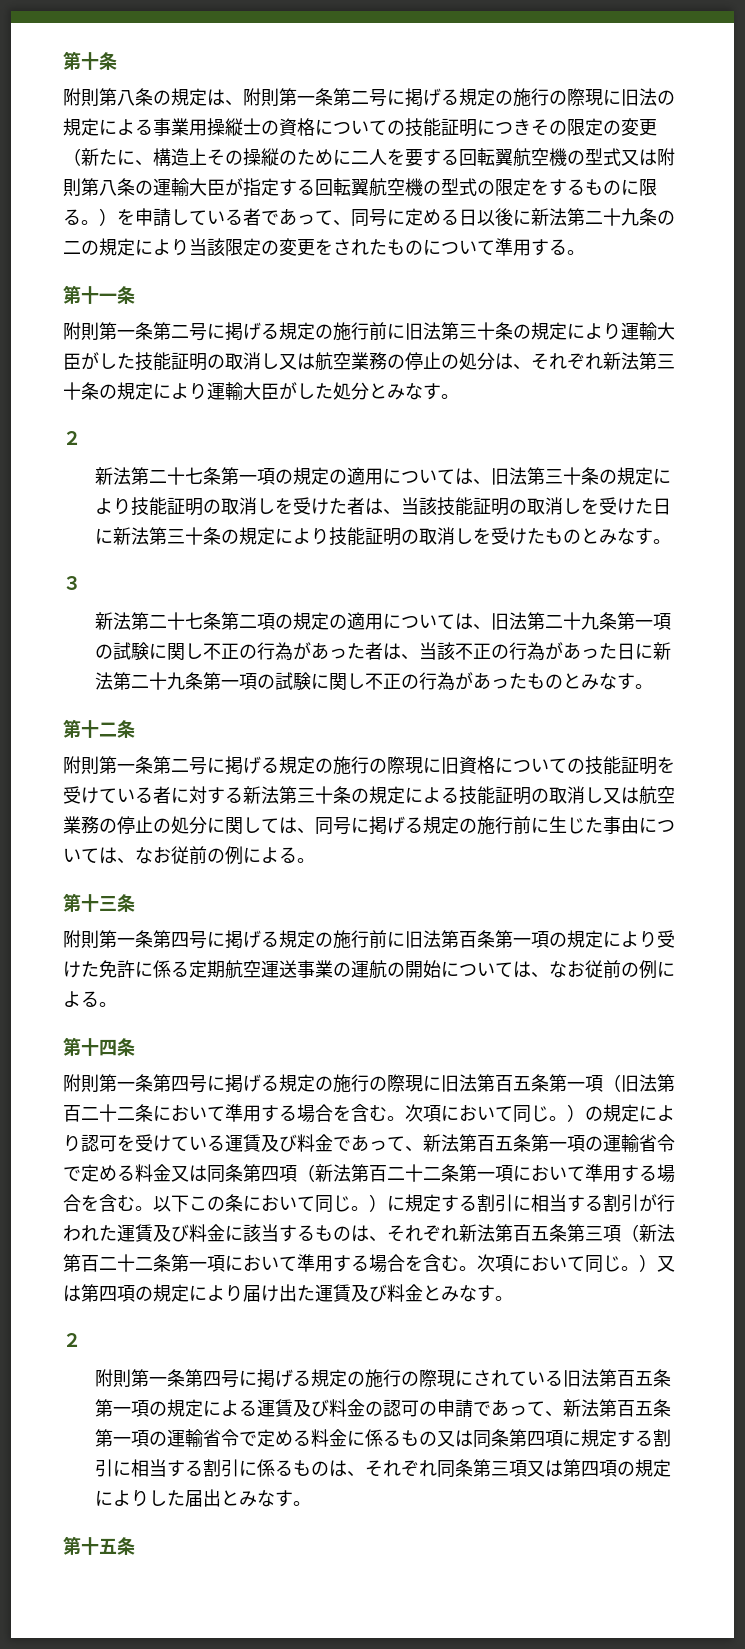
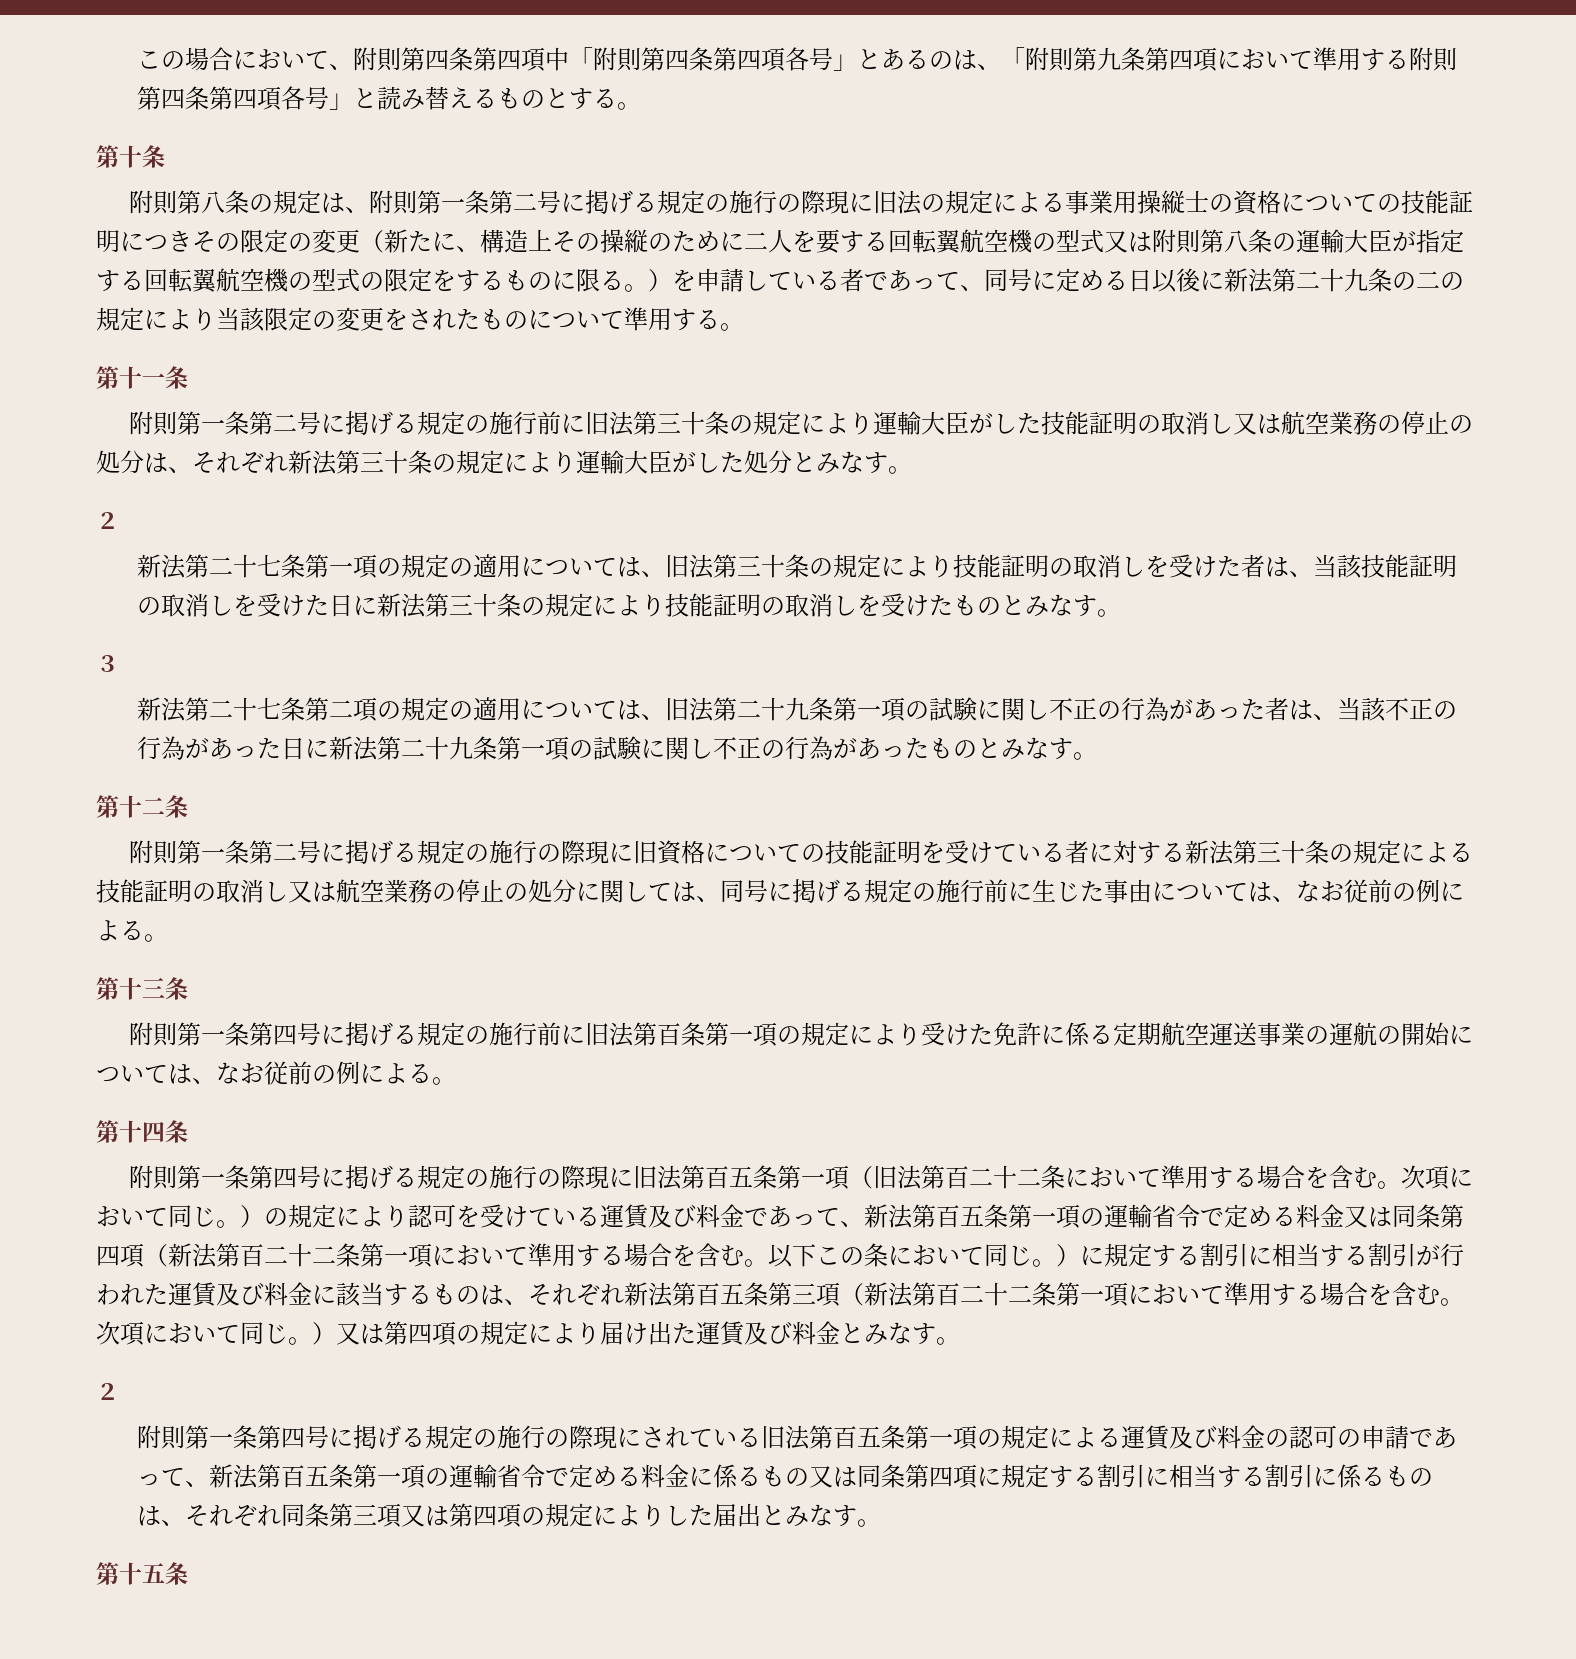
(63, 60) none -> [137,47,1458,72] [137,86,642,111] この場合において、附則第四条第四項中「附則第四条第四項各号」とあるのは、「附則第九条第四項において準用する附則第四条第四項各号」と読み替えるものとする。 //

